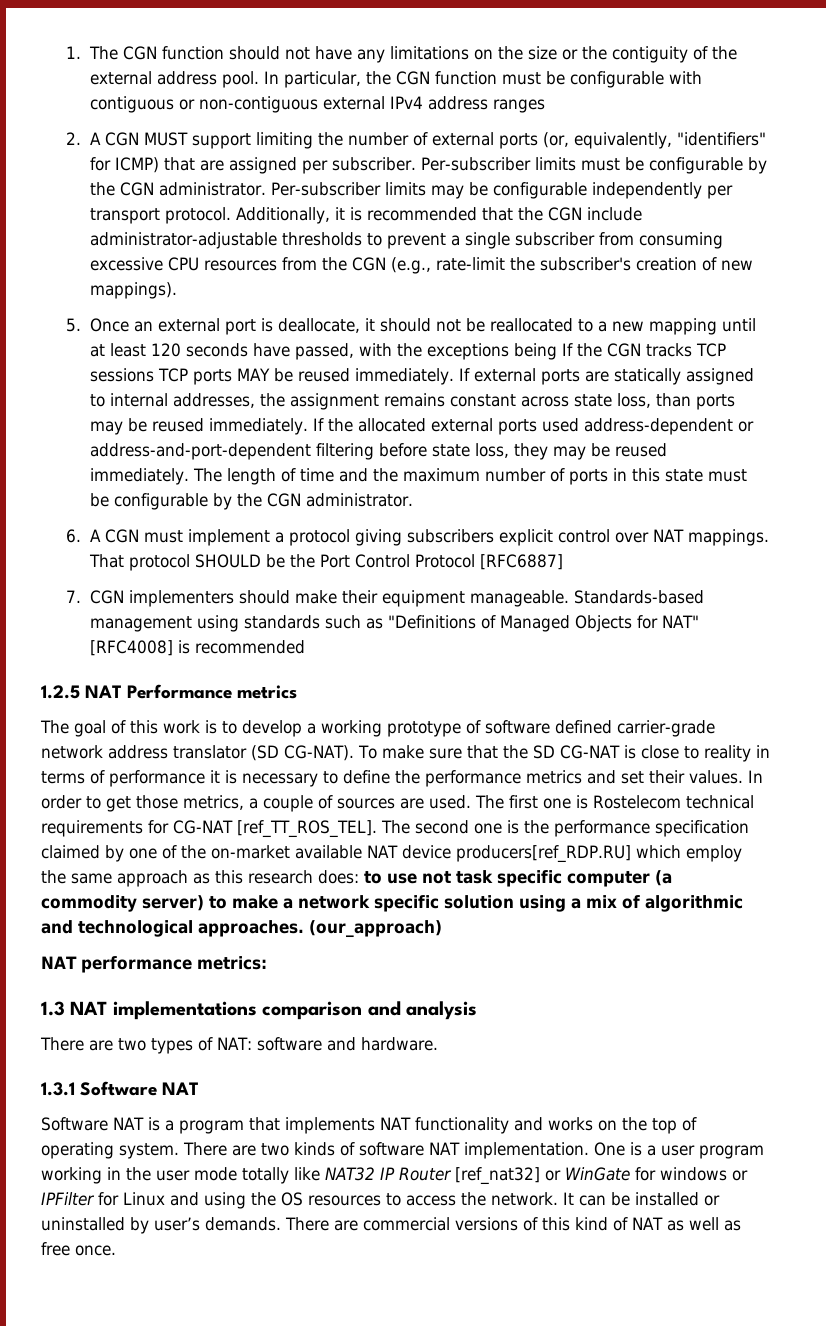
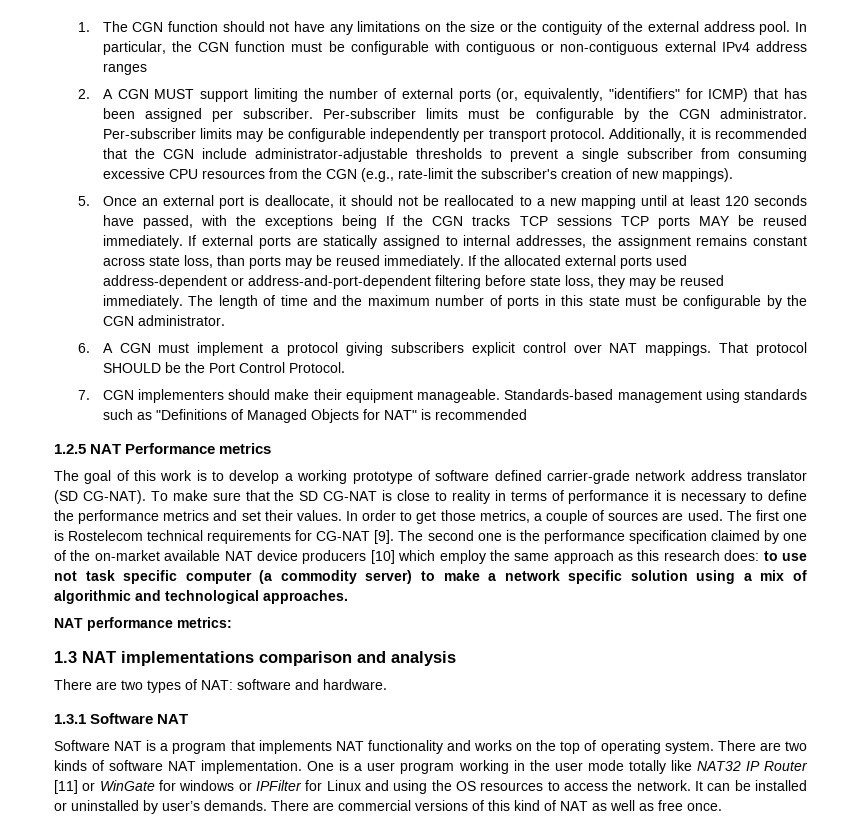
[200,160,225,171] are -> [783,88,807,99] [102,108,135,119] has been
[415,554,564,570] Protocol [RFC6887] -> [288,362,345,373] Protocol.
[90,640,174,656] [RFC4008] -> (417, 415) none
[236,820,377,838] [ref_TT_ROS_TEL]. -> [374,530,395,544] [9].
[455,845,631,863] producers[ref_RDP.RU] -> [302,550,395,564] producers [10]
[309,920,442,938] (our_approach) -> (348, 597) none
[454,1167,540,1185] [ref_nat32] -> [54,780,78,794] [11]

